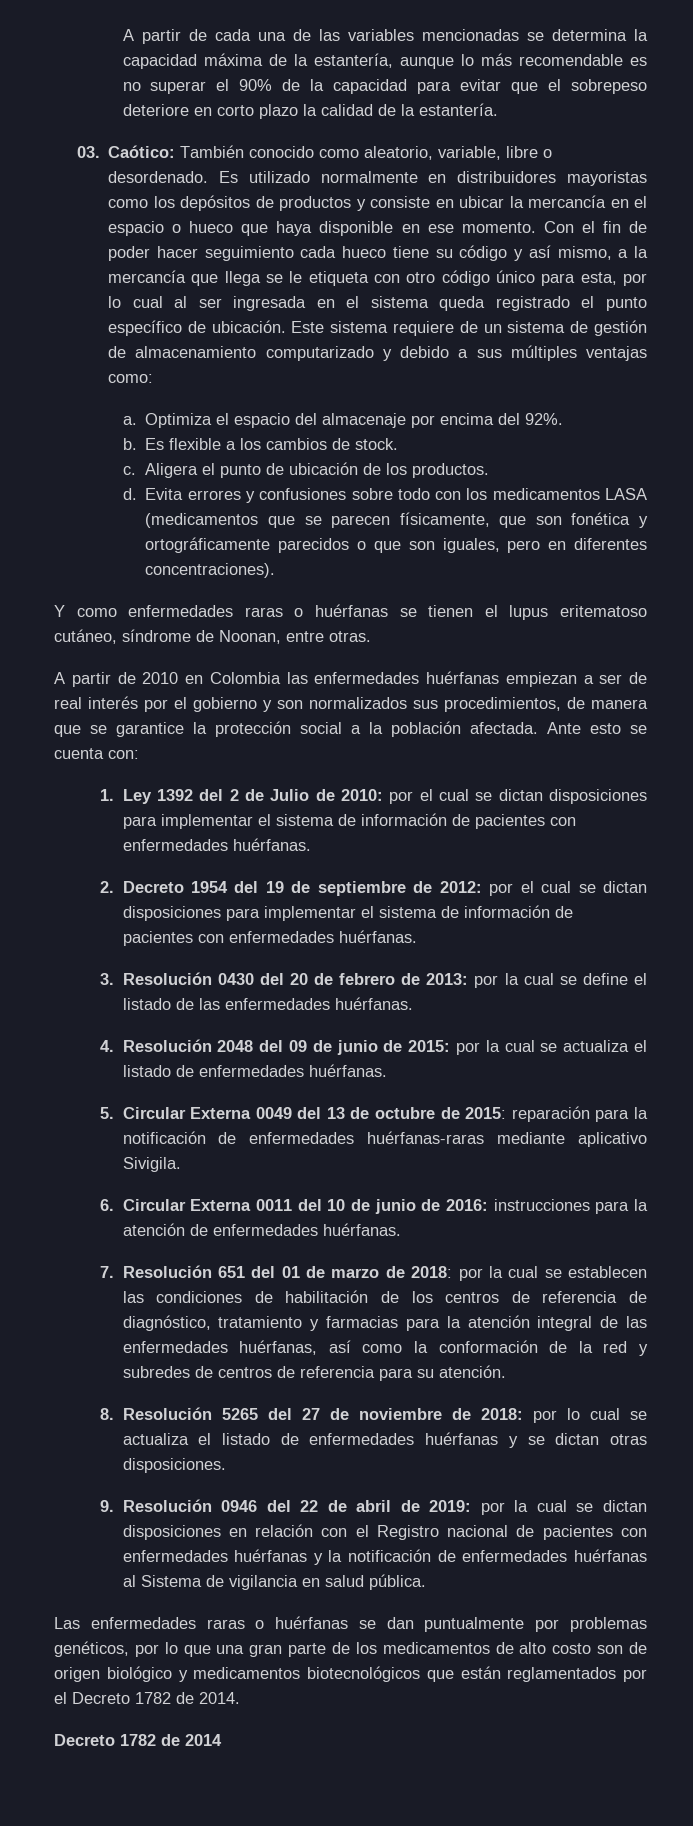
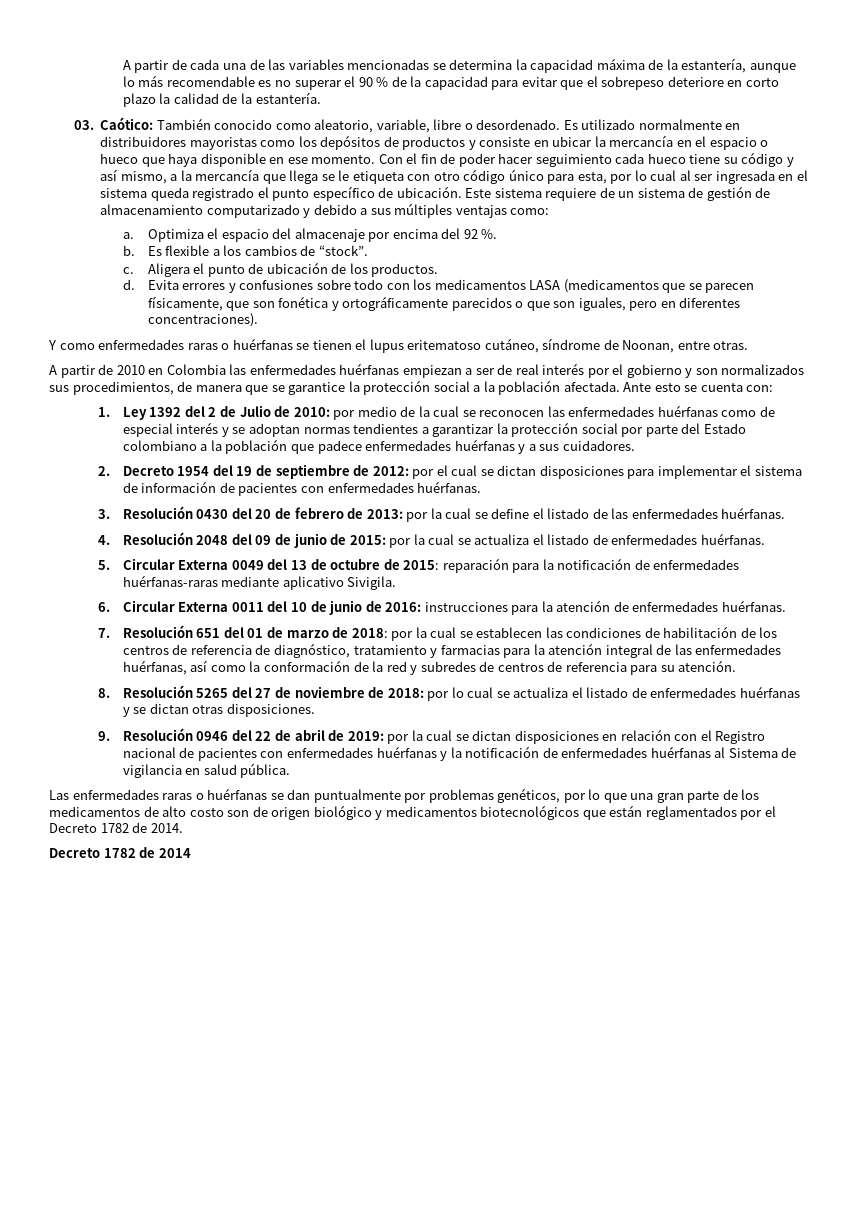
[239,79,273,91] 90% -> [358,77,389,87] 90 %
[525,413,564,425] 92%. -> [463,229,498,239] 92 %.
[355,438,399,450] stock. -> [318,245,368,256] “stock”.
[419,789,647,804] [122,813,576,829] [122,838,311,851] el cual se dictan disposiciones para implementar el sistema de información de pacientes con enfermedades huérfanas. -> [357,405,775,417] [122,422,746,437] [122,439,635,454] medio de la cual se reconocen las enfermedades huérfanas como de especial interés y se adoptan normas tendientes a garantizar la protección social por parte del Estado colombiano a la población que padece enfermedades huérfanas y a sus cuidadores.

